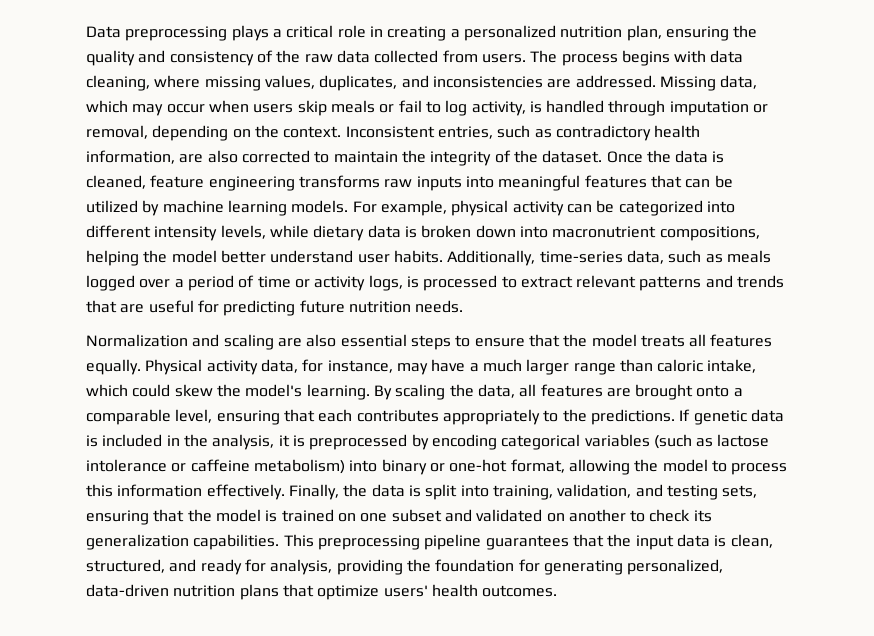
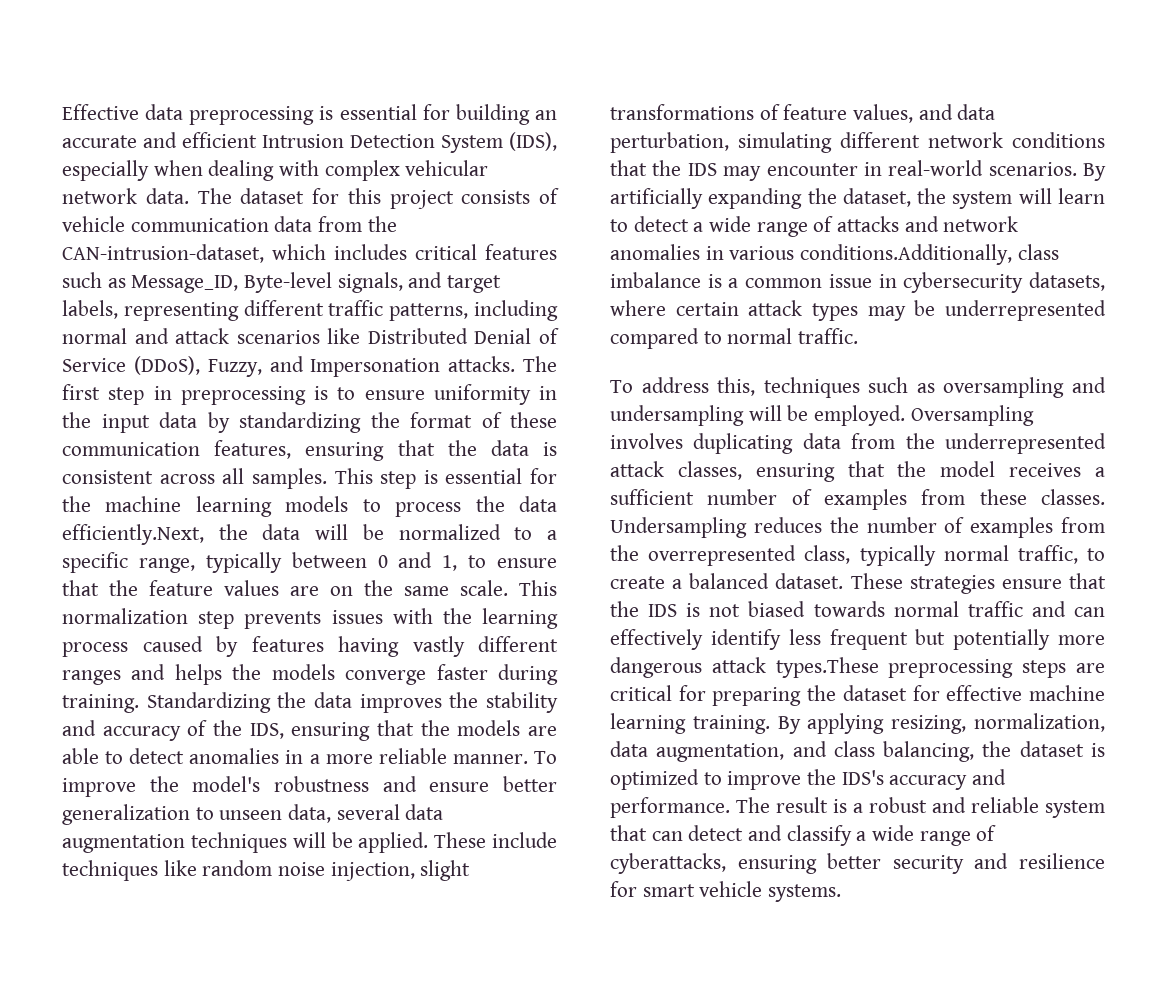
[86,25,758,41] [86,50,744,66] [86,75,758,91] [86,100,769,116] [86,125,701,141] [86,150,725,166] [86,175,733,191] [86,200,735,216] [86,225,760,241] [86,250,771,266] [86,275,785,291] [86,300,464,316] [86,334,773,350] [86,359,757,375] [86,384,743,400] [86,409,784,425] [86,434,770,450] [86,459,788,475] [86,484,758,500] [86,509,712,525] [86,534,773,550] [86,559,724,575] [86,584,558,600] Data preprocessing plays a critical role in creating a personalized nutrition plan, ensuring the quality and consistency of the raw data collected from users. The process begins with data cleaning, where missing values, duplicates, and inconsistencies are addressed. Missing data, which may occur when users skip meals or fail to log activity, is handled through imputation or removal, depending on the context. Inconsistent entries, such as contradictory health information, are also corrected to maintain the integrity of the dataset. Once the data is cleaned, feature engineering transforms raw inputs into meaningful features that can be utilized by machine learning models. For example, physical activity can be categorized into different intensity levels, while dietary data is broken down into macronutrient compositions, helping the model better understand user habits. Additionally, time-series data, such as meals logged over a period of time or activity logs, is processed to extract relevant patterns and trends that are useful for predicting future nutrition needs. // Normalization and scaling are also essential steps to ensure that the model treats all features equally. Physical activity data, for instance, may have a much larger range than caloric intake, which could skew the model's learning. By scaling the data, all features are brought onto a comparable level, ensuring that each contributes appropriately to the predictions. If genetic data is included in the analysis, it is preprocessed by encoding categorical variables (such as lactose intolerance or caffeine metabolism) into binary or one-hot format, allowing the model to process this information effectively. Finally, the data is split into training, validation, and testing sets, ensuring that the model is trained on one subset and validated on another to check its generalization capabilities. This preprocessing pipeline guarantees that the input data is clean, structured, and ready for analysis, providing the foundation for generating personalized, data-driven nutrition plans that optimize users' health outcomes. -> [62,104,558,125] [62,132,557,153] [62,160,489,181] [62,188,559,209] [62,216,397,232] [62,244,557,263] [62,272,502,293] [62,300,558,321] [62,328,559,344] [62,356,557,377] [62,384,557,405] [62,412,557,433] [62,440,557,461] [62,468,557,489] [62,496,557,517] [62,524,557,545] [62,552,557,573] [62,580,557,596] [62,608,558,629] [62,636,558,657] [62,664,558,685] [62,692,558,713] [62,720,557,741] [62,748,557,764] [62,776,557,797] [62,804,444,825] [62,832,557,853] [62,860,471,881] [610,104,996,123] [610,132,1105,153] [610,160,1106,181] [610,188,1105,209] [610,216,1019,237] [610,244,1059,265] [610,272,1105,293] [610,300,1106,321] [610,328,859,349] [610,377,1106,398] [610,405,1034,426] [610,433,1106,454] [610,461,1105,482] [610,489,1105,510] [610,517,1105,538] [610,545,1105,566] [610,573,1106,594] [610,601,1105,617] [610,629,1105,650] [610,657,1105,678] [610,685,1105,706] [610,713,1105,734] [610,741,1105,762] [610,769,1007,790] [610,797,1105,818] [610,825,997,846] [610,853,1105,874] [610,881,842,902] Effective data preprocessing is essential for building an accurate and efficient Intrusion Detection System (IDS), especially when dealing with complex vehicular network data. The dataset for this project consists of vehicle communication data from the CAN-intrusion-dataset, which includes critical features such as Message_ID, Byte-level signals, and target labels, representing different traffic patterns, including normal and attack scenarios like Distributed Denial of Service (DDoS), Fuzzy, and Impersonation attacks. The first step in preprocessing is to ensure uniformity in the input data by standardizing the format of these communication features, ensuring that the data is consistent across all samples. This step is essential for the machine learning models to process the data efficiently.Next, the data will be normalized to a specific range, typically between 0 and 1, to ensure that the feature values are on the same scale. This normalization step prevents issues with the learning process caused by features having vastly different ranges and helps the models converge faster during training. Standardizing the data improves the stability and accuracy of the IDS, ensuring that the models are able to detect anomalies in a more reliable manner. To improve the model's robustness and ensure better generalization to unseen data, several data augmentation techniques will be applied. These include techniques like random noise injection, slight transformations of feature values, and data perturbation, simulating different network conditions that the IDS may encounter in real-world scenarios. By artificially expanding the dataset, the system will learn to detect a wide range of attacks and network anomalies in various conditions.Additionally, class imbalance is a common issue in cybersecurity datasets, where certain attack types may be underrepresented compared to normal traffic. // To address this, techniques such as oversampling and undersampling will be employed. Oversampling involves duplicating data from the underrepresented attack classes, ensuring that the model receives a sufficient number of examples from these classes. Undersampling reduces the number of examples from the overrepresented class, typically normal traffic, to create a balanced dataset. These strategies ensure that the IDS is not biased towards normal traffic and can effectively identify less frequent but potentially more dangerous attack types.These preprocessing steps are critical for preparing the dataset for effective machine learning training. By applying resizing, normalization, data augmentation, and class balancing, the dataset is optimized to improve the IDS's accuracy and performance. The result is a robust and reliable system that can detect and classify a wide range of cyberattacks, ensuring better security and resilience for smart vehicle systems.

